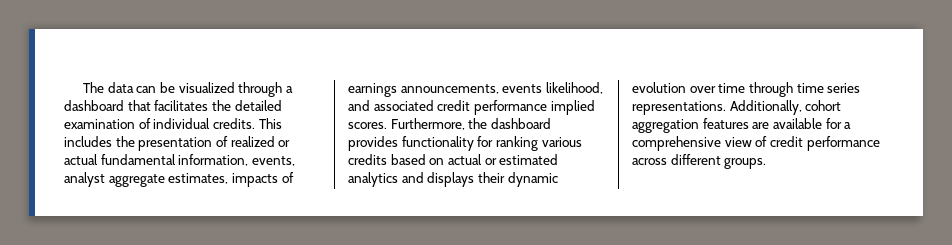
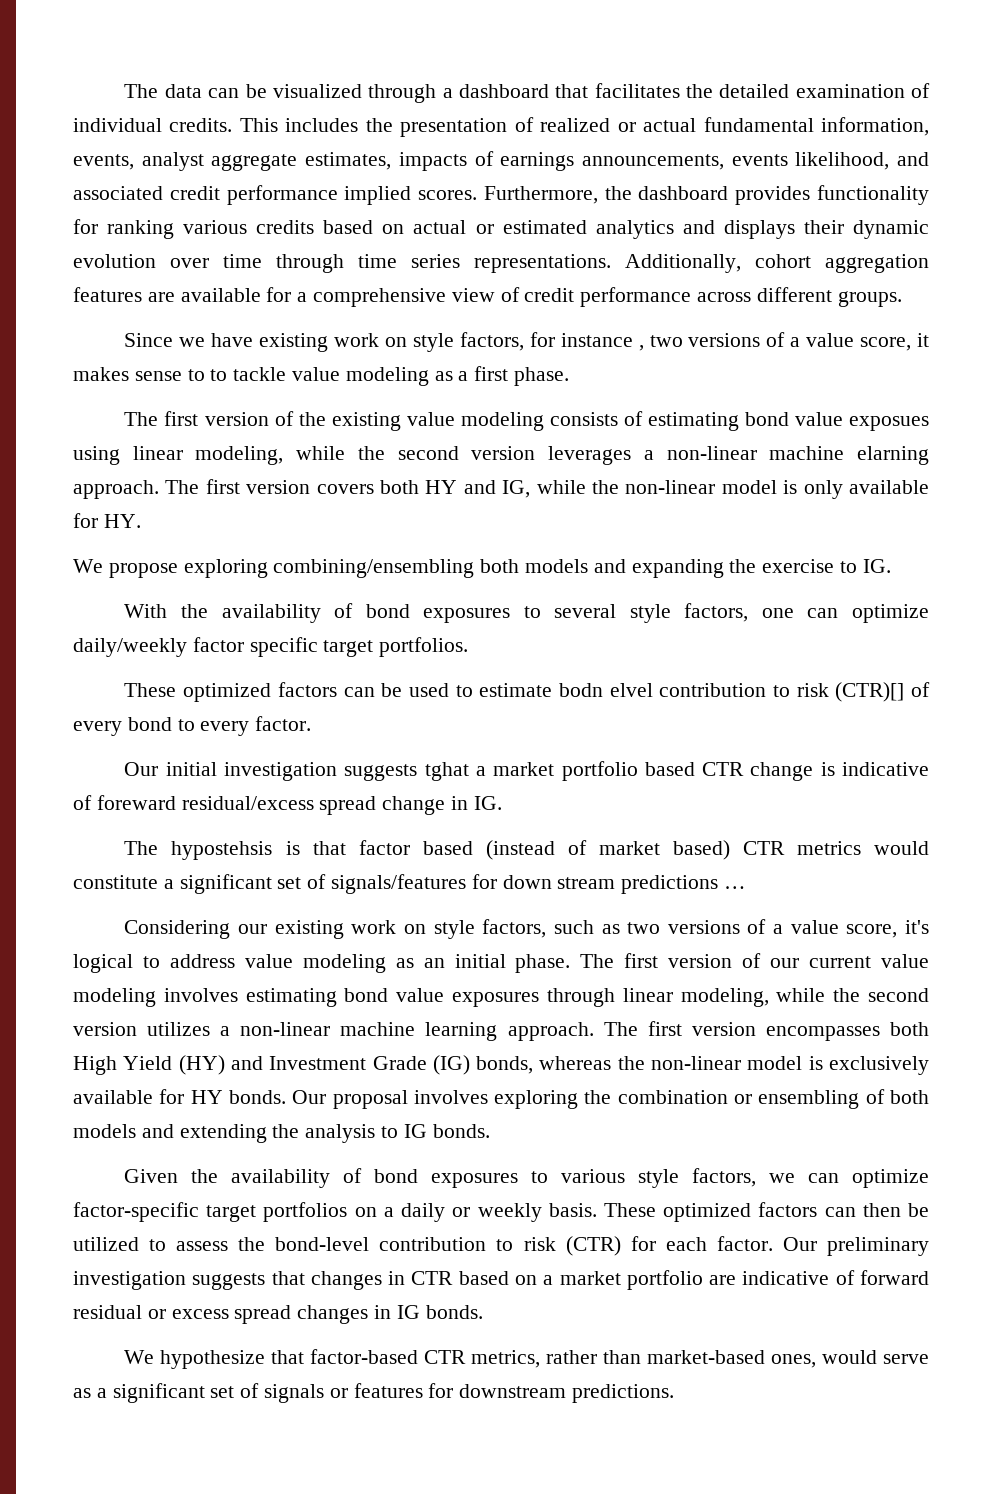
(767, 163) none -> [124,332,930,352] [73,366,570,386] [124,411,930,431] [73,446,930,465] [73,479,929,499] [73,513,141,528] [73,559,891,578] [124,603,930,623] [73,637,469,657] [124,682,931,702] [73,716,312,736] [124,761,930,781] [73,795,502,815] [124,840,930,860] [73,874,747,894] [124,919,929,939] [73,953,929,973] [73,988,930,1007] [73,1021,930,1041] [73,1055,929,1075] [73,1089,929,1109] [73,1124,490,1143] [124,1168,929,1188] [73,1202,929,1222] [73,1236,930,1256] [73,1270,930,1290] [73,1305,483,1324] [124,1349,930,1369] [73,1383,675,1403] // Since we have existing work on style factors, for instance , two versions of a value score, it makes sense to to tackle value modeling as a first phase. // The first version of the existing value modeling consists of estimating bond value exposues using linear modeling, while the second version leverages a non-linear machine elarning approach. The first version covers both HY and IG, while the non-linear model is only available for HY. // We propose exploring combining/ensembling both models and expanding the exercise to IG. // With the availability of bond exposures to several style factors, one can optimize daily/weekly factor specific target portfolios. // These optimized factors can be used to estimate bodn elvel contribution to risk (CTR)[] of every bond to every factor. // Our initial investigation suggests tghat a market portfolio based CTR change is indicative of foreward residual/excess spread change in IG. // The hypostehsis is that factor based (instead of market based) CTR metrics would constitute a significant set of signals/features for down stream predictions … // Considering our existing work on style factors, such as two versions of a value score, it's logical to address value modeling as an initial phase. The first version of our current value modeling involves estimating bond value exposures through linear modeling, while the second version utilizes a non-linear machine learning approach. The first version encompasses both High Yield (HY) and Investment Grade (IG) bonds, whereas the non-linear model is exclusively available for HY bonds. Our proposal involves exploring the combination or ensembling of both models and extending the analysis to IG bonds. // Given the availability of bond exposures to various style factors, we can optimize factor-specific target portfolios on a daily or weekly basis. These optimized factors can then be utilized to assess the bond-level contribution to risk (CTR) for each factor. Our preliminary investigation suggests that changes in CTR based on a market portfolio are indicative of forward residual or excess spread changes in IG bonds. // We hypothesize that factor-based CTR metrics, rather than market-based ones, would serve as a significant set of signals or features for downstream predictions.

